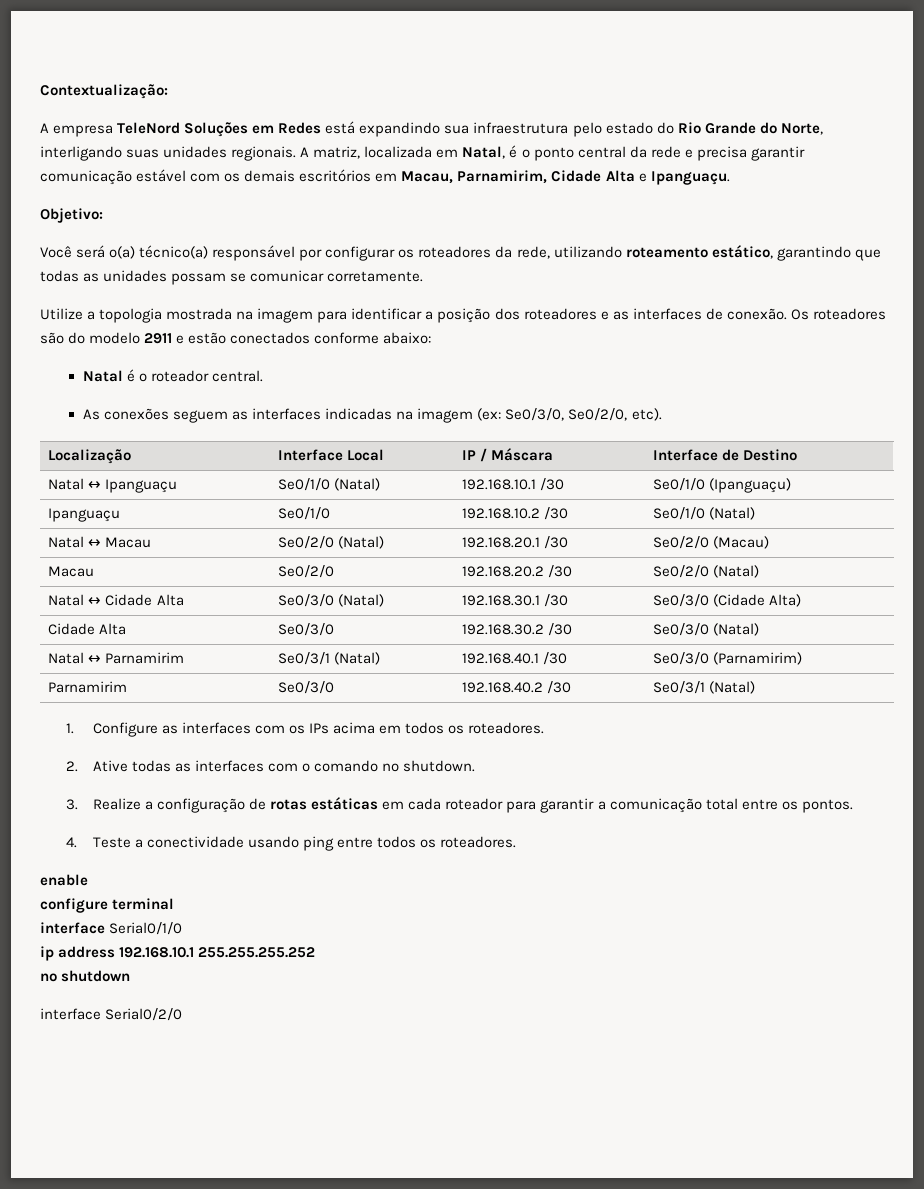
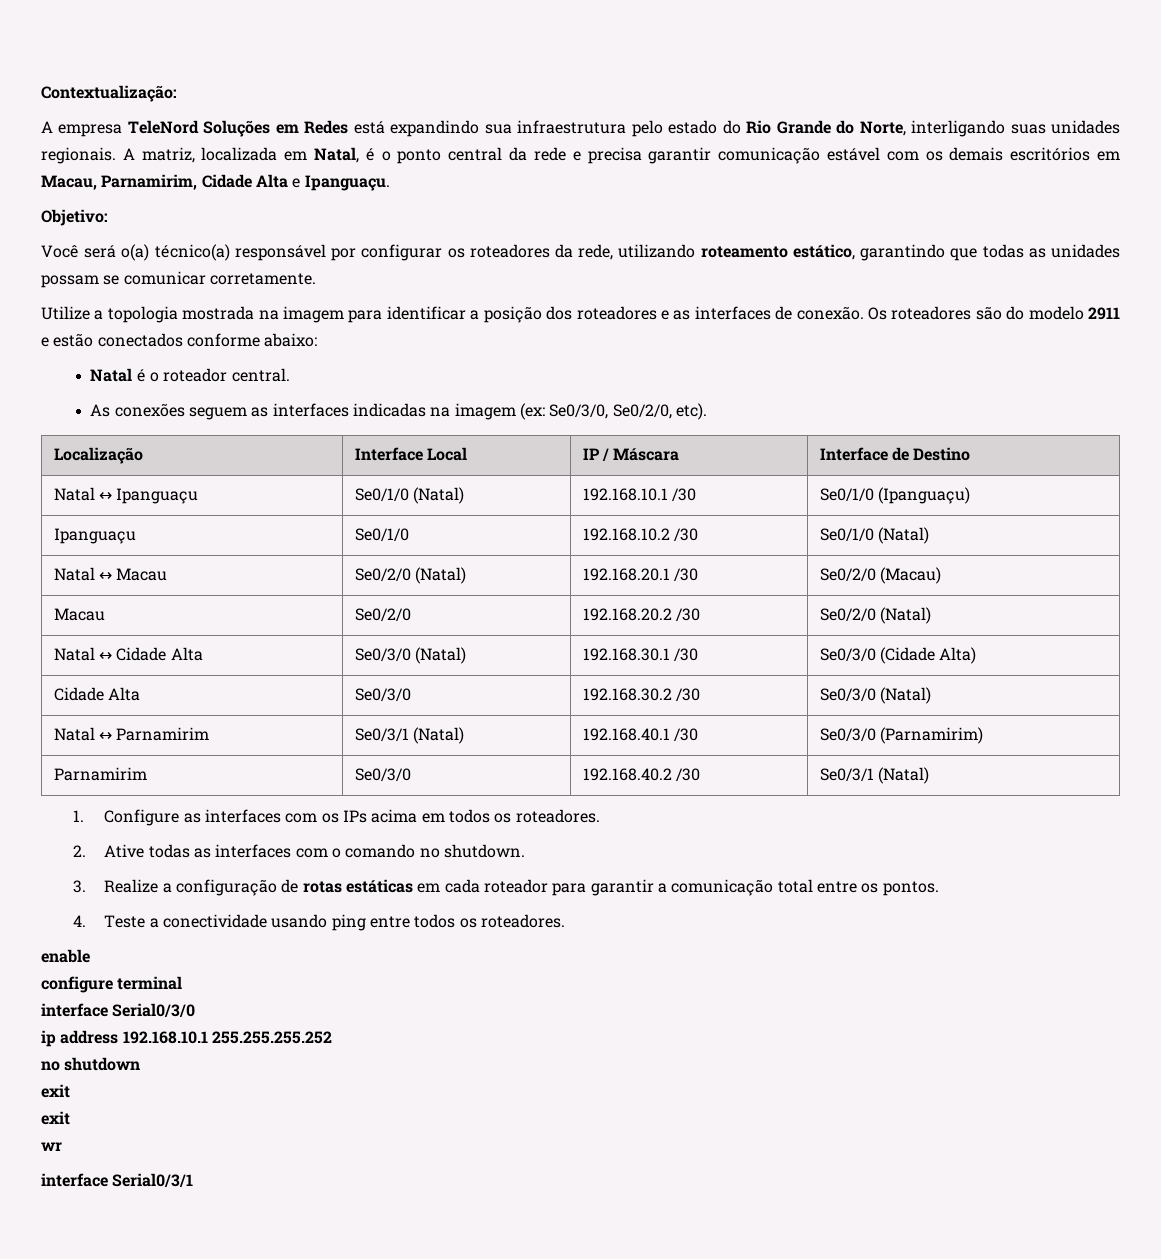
[109,922,183,935] Serial0/1/0 -> [112,1003,196,1017] Serial0/3/0
[40,1008,183,1021] // interface Serial0/2/0 -> [41,1084,70,1098] [41,1111,70,1125] [41,1142,62,1151] [41,1173,194,1187] // exit // exit // wr // interface Serial0/3/1

